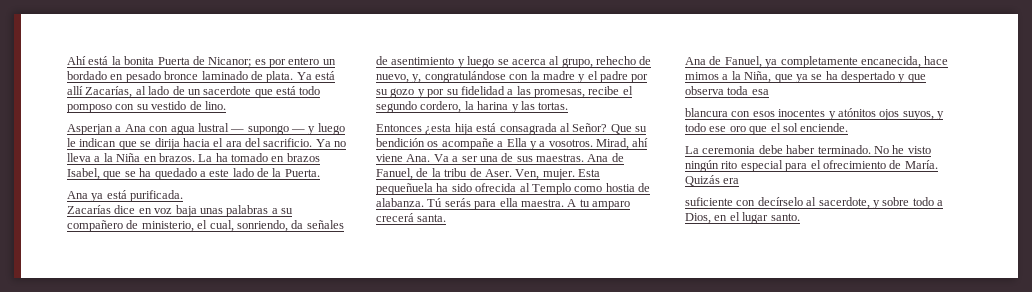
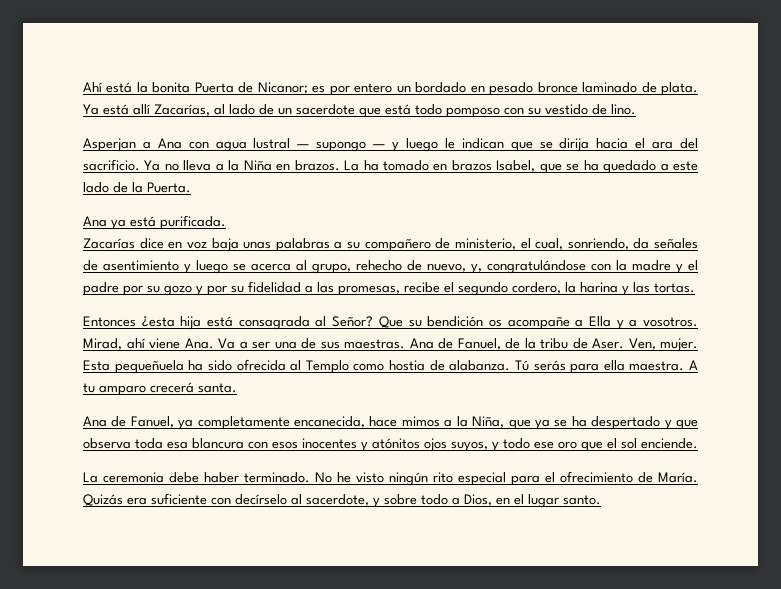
(769, 92) // -> (188, 445) none
(740, 181) // -> (147, 501) none

